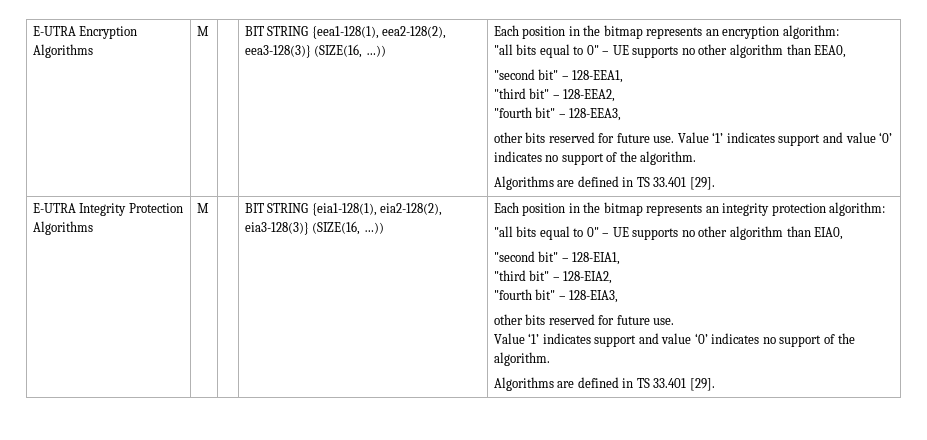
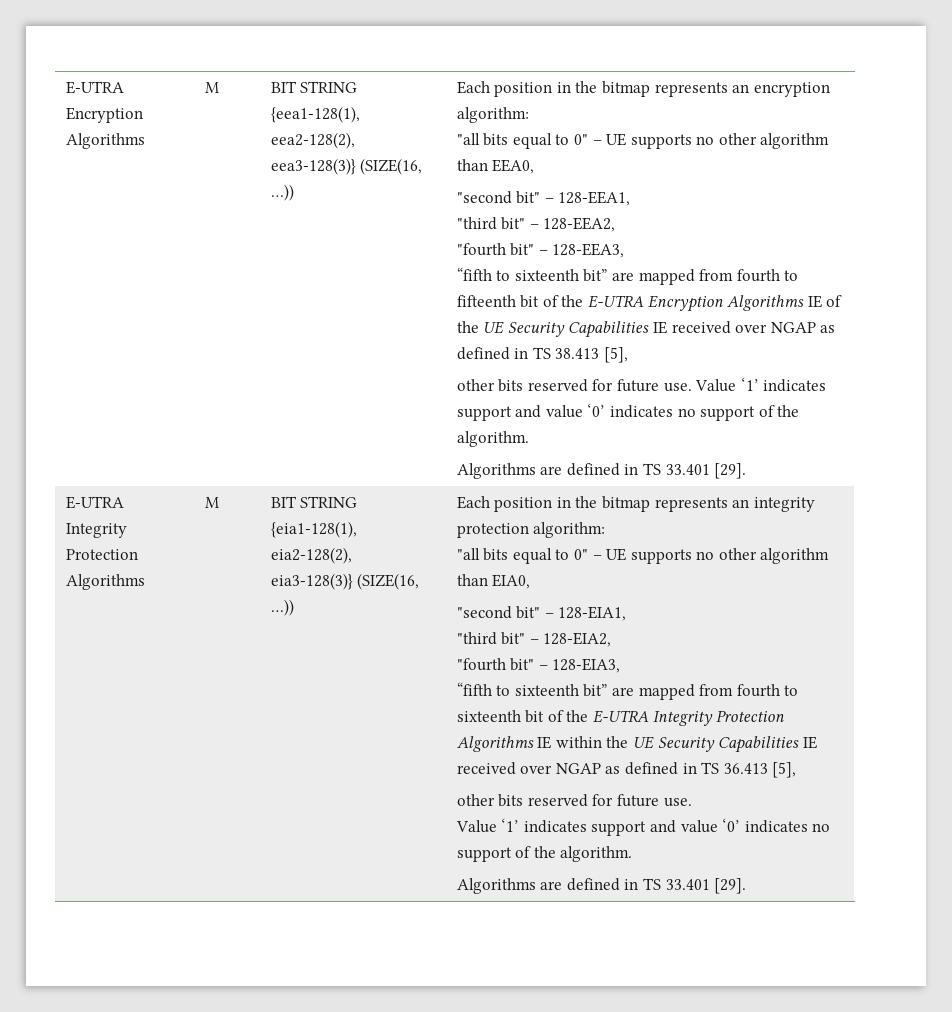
(622, 114) none -> [456,267,799,285] [456,295,843,312] [456,321,836,338] [456,347,628,363] // “fifth to sixteenth bit” are mapped from fourth to fifteenth bit of the E-UTRA Encryption Algorithms IE of the UE Security Capabilities IE received over NGAP as defined in TS 38.413 [5],
(619, 296) none -> [456,682,799,700] [456,710,785,726] [456,736,817,753] [456,762,797,778] // “fifth to sixteenth bit” are mapped from fourth to sixteenth bit of the E-UTRA Integrity Protection Algorithms IE within the UE Security Capabilities IE received over NGAP as defined in TS 36.413 [5],

